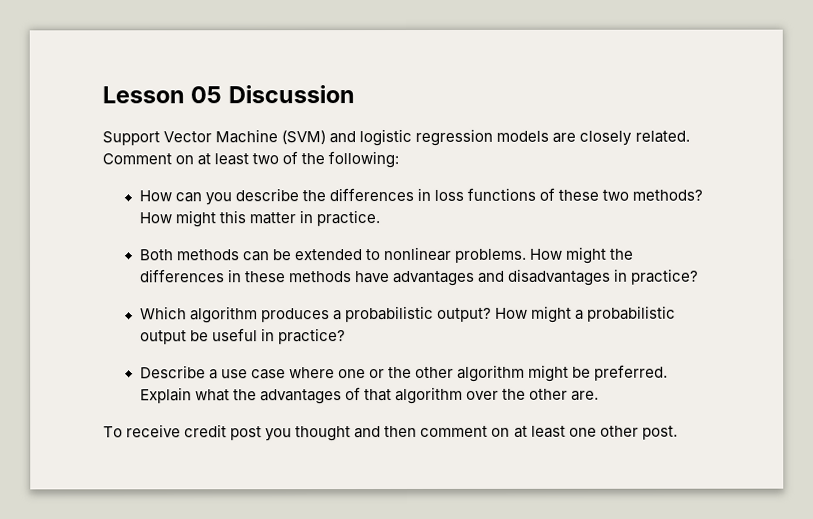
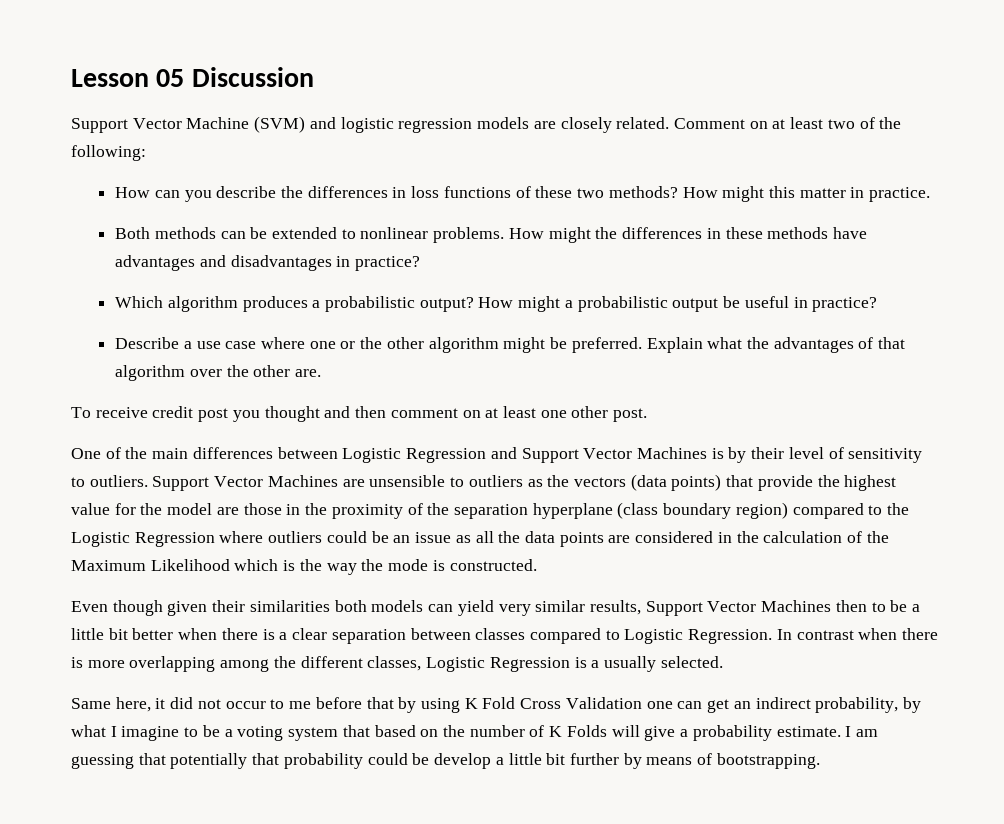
(678, 432) none -> [71,447,923,463] [71,474,897,491] [71,502,910,519] [71,531,889,547] [71,559,537,575] [71,600,921,616] [71,628,939,644] [71,656,723,672] [71,697,921,713] [71,725,878,741] [71,753,820,769] // One of the main differences between Logistic Regression and Support Vector Machines is by their level of sensitivity to outliers. Support Vector Machines are unsensible to outliers as the vectors (data points) that provide the highest value for the model are those in the proximity of the separation hyperplane (class boundary region) compared to the Logistic Regression where outliers could be an issue as all the data points are considered in the calculation of the Maximum Likelihood which is the way the mode is constructed. // Even though given their similarities both models can yield very similar results, Support Vector Machines then to be a little bit better when there is a clear separation between classes compared to Logistic Regression. In contrast when there is more overlapping among the different classes, Logistic Regression is a usually selected. // Same here, it did not occur to me before that by using K Fold Cross Validation one can get an indirect probability, by what I imagine to be a voting system that based on the number of K Folds will give a probability estimate. I am guessing that potentially that probability could be develop a little bit further by means of bootstrapping.

